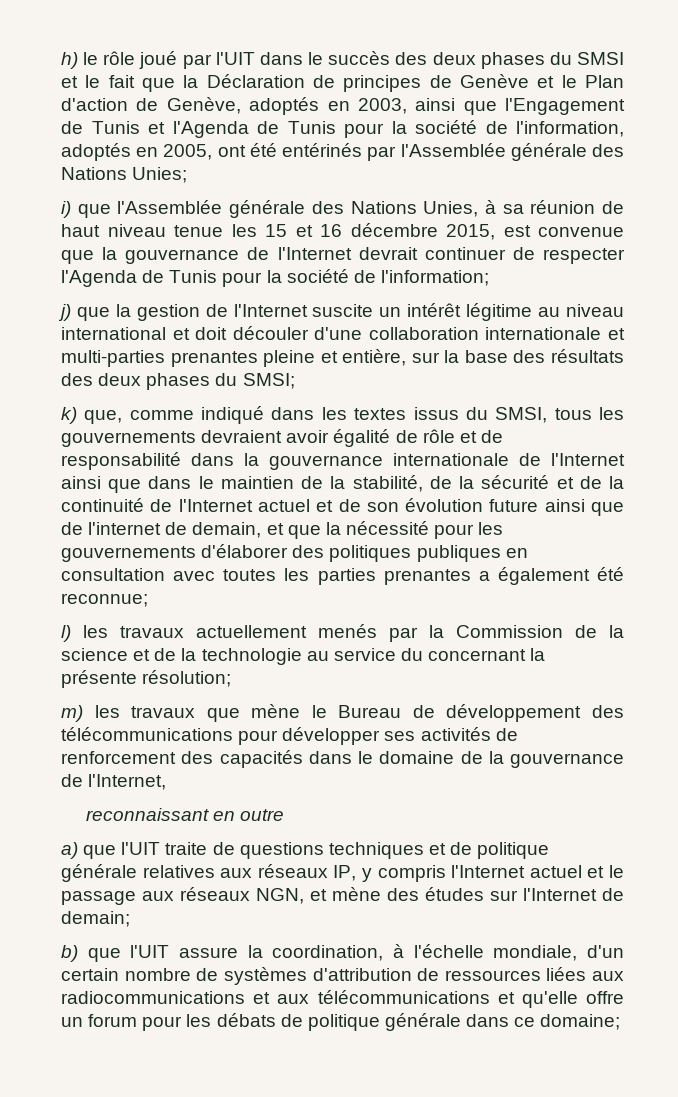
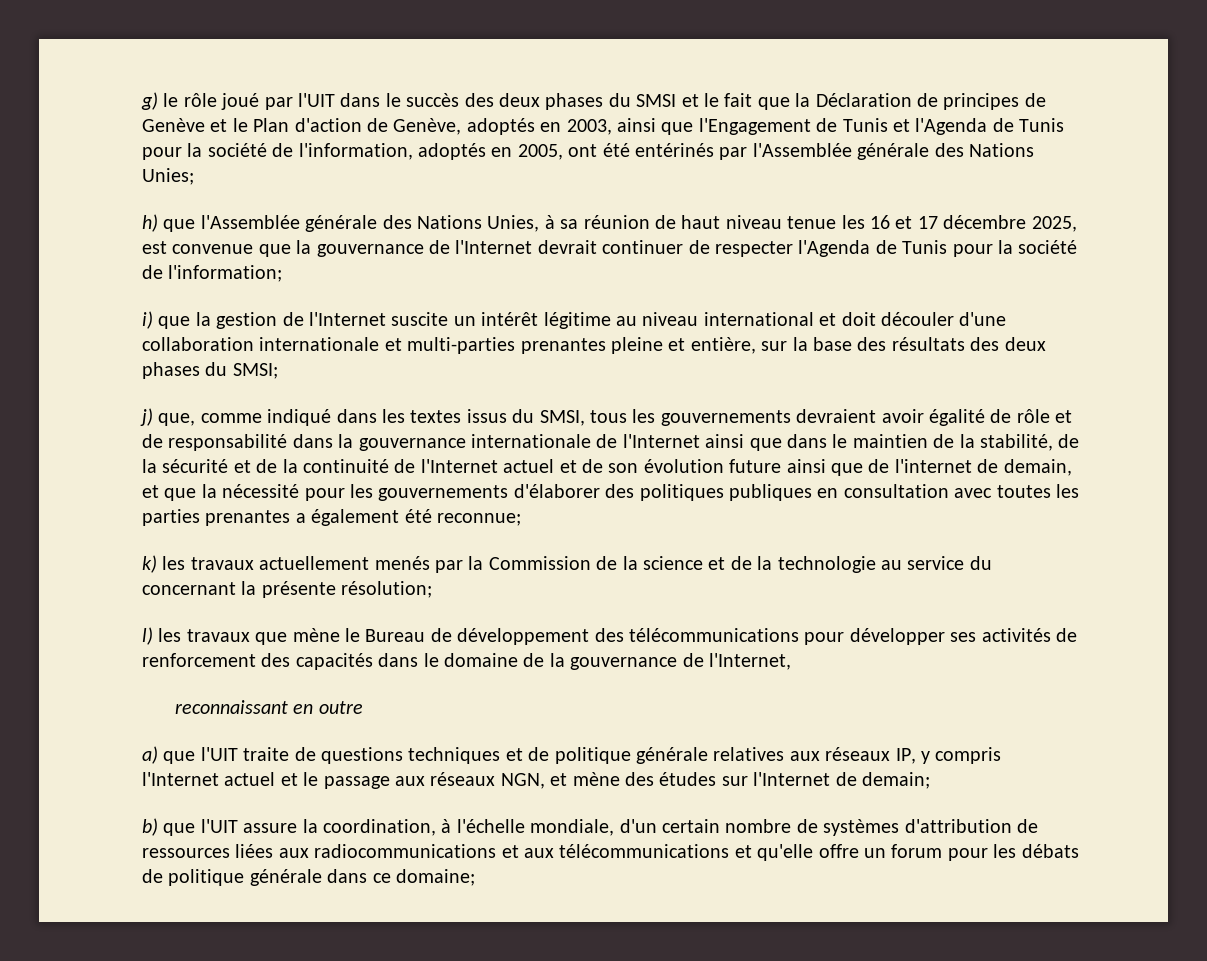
[61,52,78,69] h) -> [141,92,158,110] g)
[61,201,71,218] i) -> [142,214,158,232] h)
[265,223,495,240] 15 et 16 décembre 2015, -> [869,215,1077,232] 16 et 17 décembre 2025,
[58,304,71,321] j) -> [142,311,153,329] i)
[61,407,77,424] k) -> [140,408,153,426] j)
[61,625,71,642] l) -> [142,555,157,573] k)
[61,705,83,722] m) -> [142,627,153,645] l)

